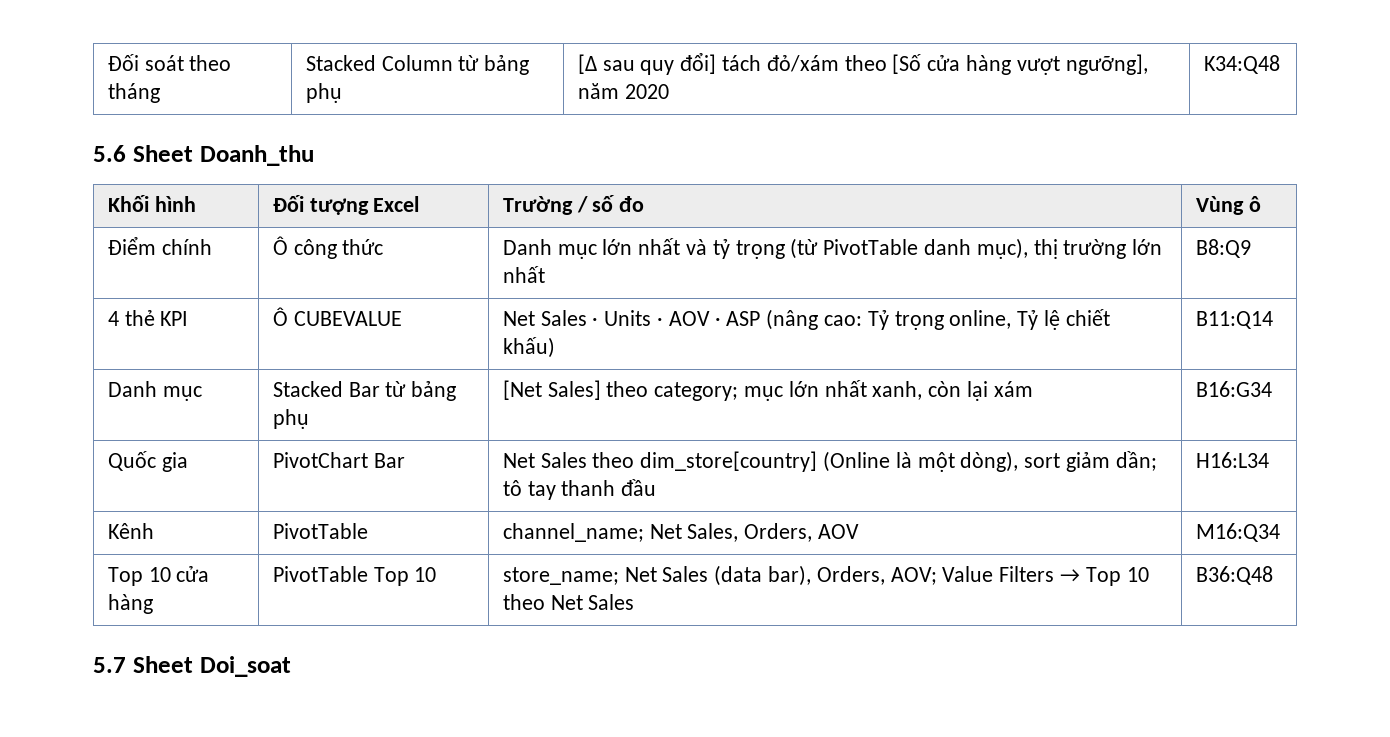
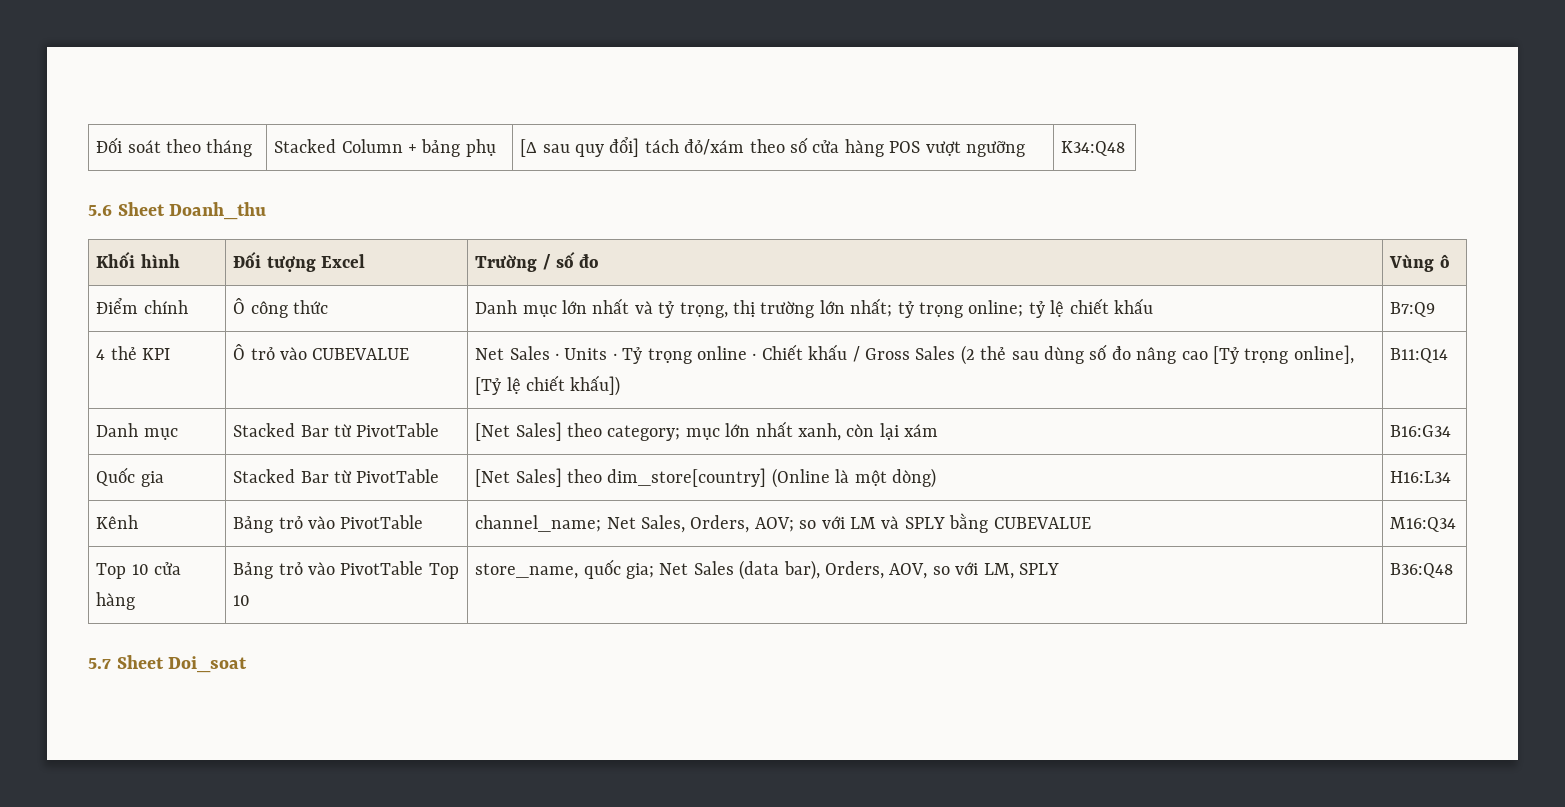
[458,55,480,71] từ -> [408,144,418,153] +
[892,54,1148,75] [577,83,669,99] [Số cửa hàng vượt ngưỡng], năm 2020 -> [790,137,1026,157] số cửa hàng POS vượt ngưỡng
[735,238,1163,259] [502,266,545,283] [1195,239,1251,258] trọng (từ PivotTable danh mục), thị trường lớn nhất | B8:Q9 -> [679,298,1154,318] [1390,302,1436,317] trọng, thị trường lớn nhất; tỷ trọng online; tỷ lệ chiết khấu | B7:Q9
(288, 316) none -> [250,347,308,360] trỏ vào
[668,309,1110,330] [502,337,555,358] AOV · ASP (nâng cao: Tỷ trọng online, Tỷ lệ chiết khấu) -> [622,344,1354,365] [475,375,621,396] Tỷ trọng online · Chiết khấu / Gross Sales (2 thẻ sau dùng số đo nâng cao [Tỷ trọng online], [Tỷ lệ chiết khấu])
[411,381,457,401] [272,409,309,429] bảng phụ -> [356,423,440,437] PivotTable
[272,452,405,468] [502,452,587,468] PivotChart Bar | Net Sales -> [233,469,440,483] [475,468,562,487] Stacked Bar từ PivotTable | [Net Sales]
[960,451,1157,472] [502,479,657,500] dòng), sort giảm dần; tô tay thanh đầu -> [892,468,937,488] dòng)
(154, 531) none -> [233,516,336,533] Bảng trỏ vào
[817,524,859,539] AOV -> [754,513,1091,533] AOV; so với LM và SPLY bằng CUBEVALUE
(153, 604) none -> [233,562,336,579] Bảng trỏ vào
[502,567,619,585] store_name; -> [475,559,655,579] store_name, quốc gia;
[890,566,1149,586] [502,594,635,610] AOV; Value Filters → Top 10 theo Net Sales -> [889,562,1060,579] AOV, so với LM, SPLY

